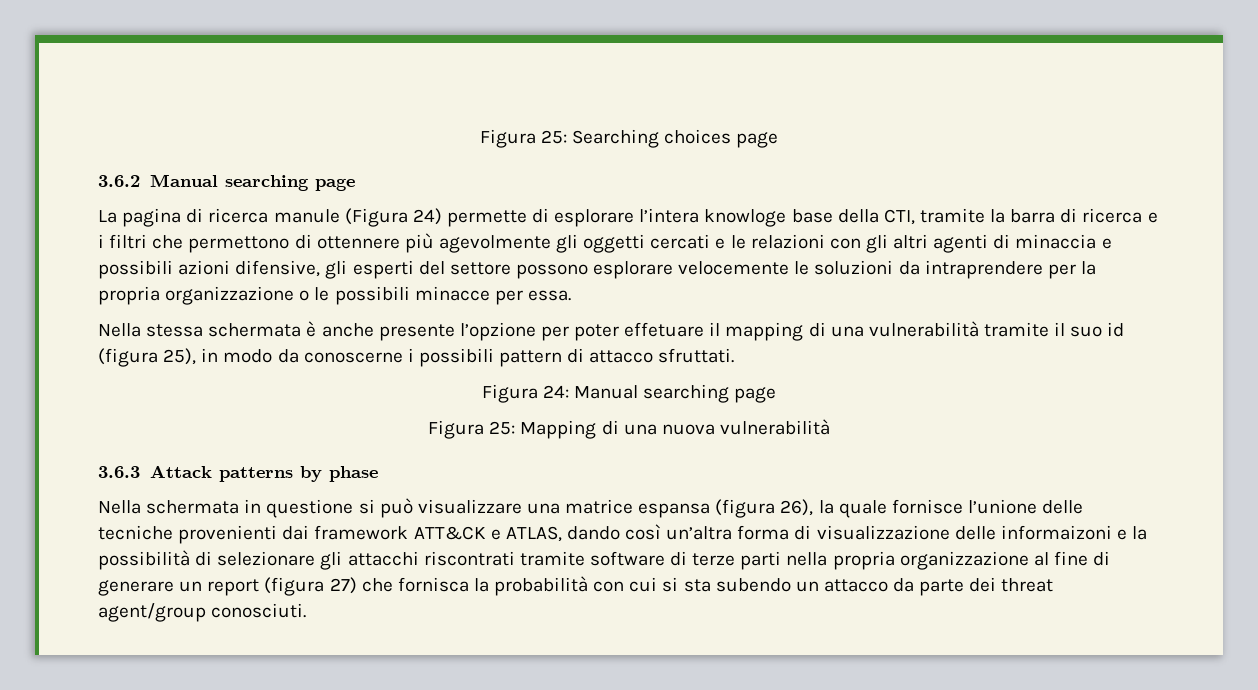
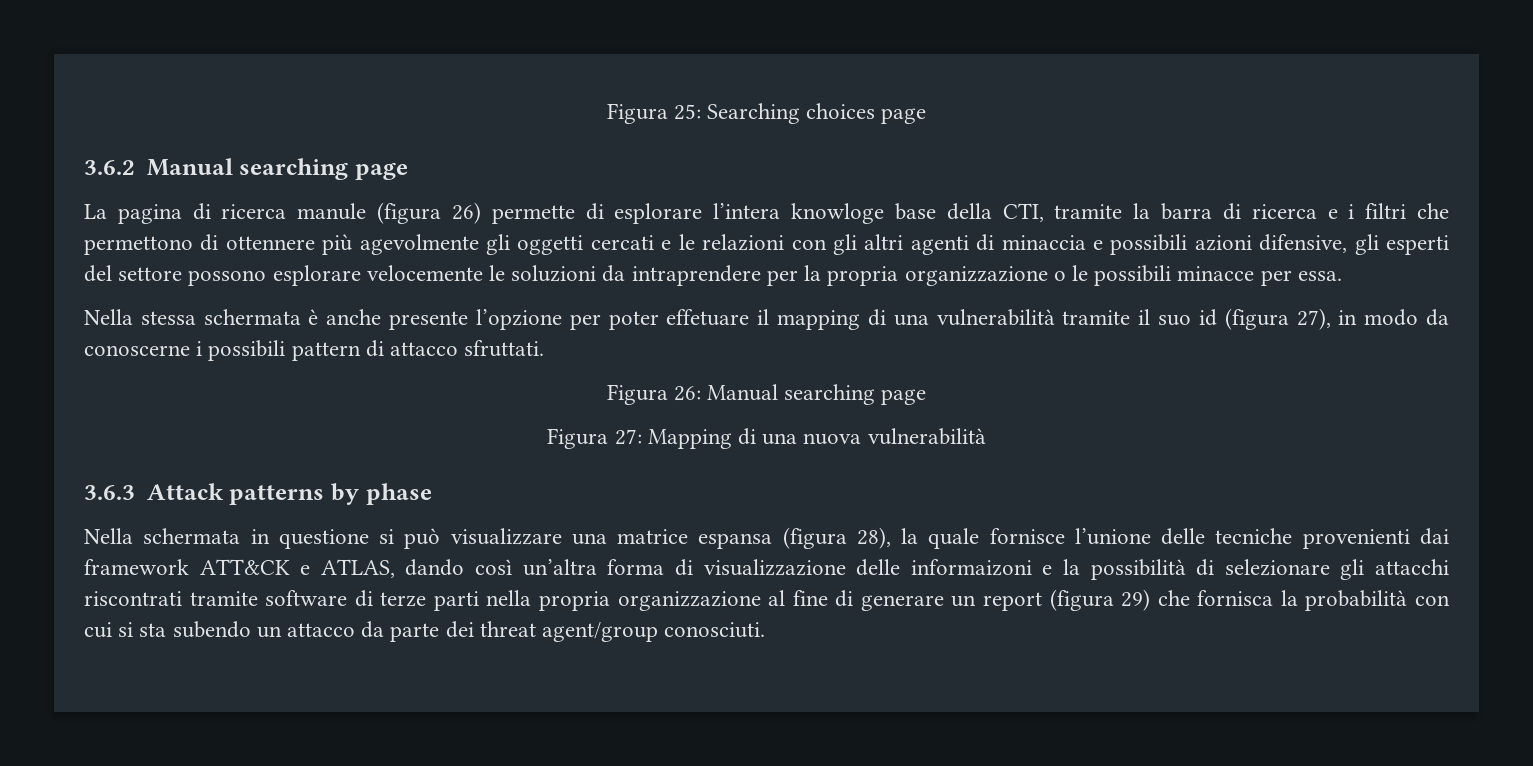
[344,208,442,227] (Figura 24) -> [377,202,481,224] (figura 26)
[163,348,197,365] 25), -> [1296,308,1331,330] 27),
[542,385,569,398] 24: -> [673,386,701,401] 26:
[489,421,516,435] 25: -> [614,429,642,445] 27:
[780,499,814,516] 26), -> [856,527,891,549] 28),
[329,577,357,594] 27) -> [1121,589,1151,611] 29)

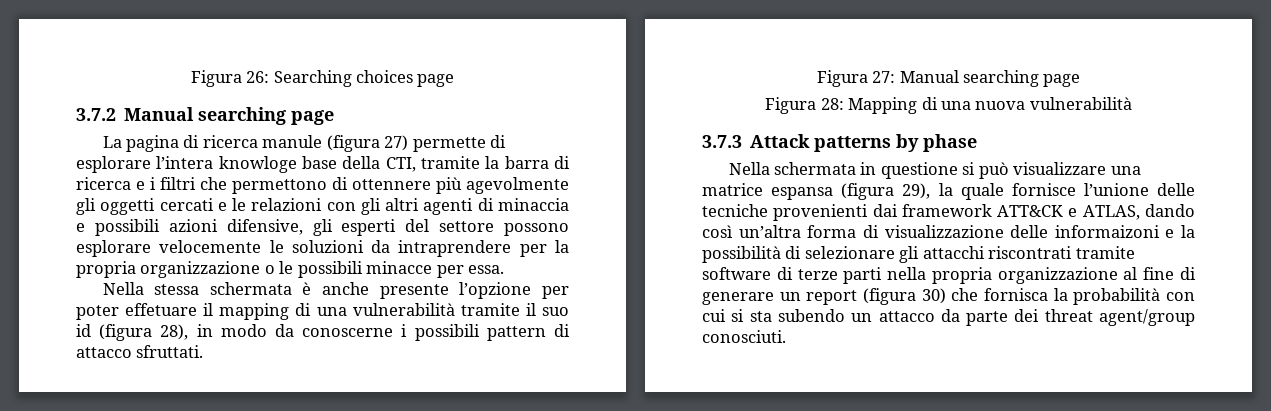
[606,103,701,124] Figura 25: -> [190,70,270,87] Figura 26:
[84,160,135,175] 3.6.2 -> [76,108,116,121] 3.7.2
[451,202,481,224] 26) -> [384,135,409,151] 27)
[1296,308,1331,330] 27), -> [160,324,189,340] 28),
[673,386,701,401] 26: -> [872,71,896,83] 27:
[614,429,642,445] 27: -> [820,98,844,110] 28:
[84,485,135,500] 3.6.3 -> [702,135,742,148] 3.7.3
[856,527,891,549] 28), -> [902,183,931,199] 29),
[1121,589,1151,611] 29) -> [921,288,946,304] 30)

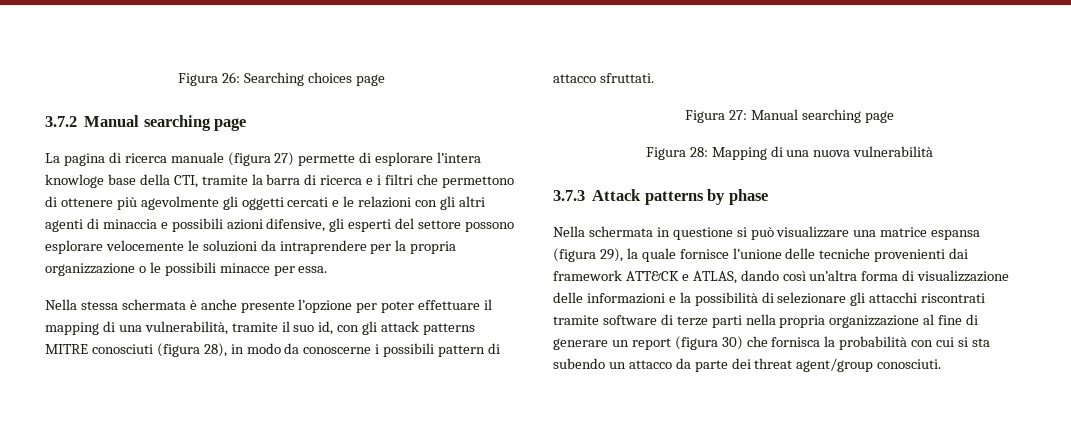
[262,135,323,148] manule -> [170,152,224,163] manuale
[352,179,431,190] ottennere -> [60,198,113,207] ottenere
[125,303,198,316] effetuare -> [418,300,481,310] effettuare
[352,303,455,316] vulnerabilità -> [144,321,228,335] vulnerabilità,
[76,324,91,337] id -> [318,321,476,335] [45,344,153,354] id, con gli attack patterns MITRE conosciuti
[1054,225,1160,238] informaizoni -> [586,293,665,304] informazioni

